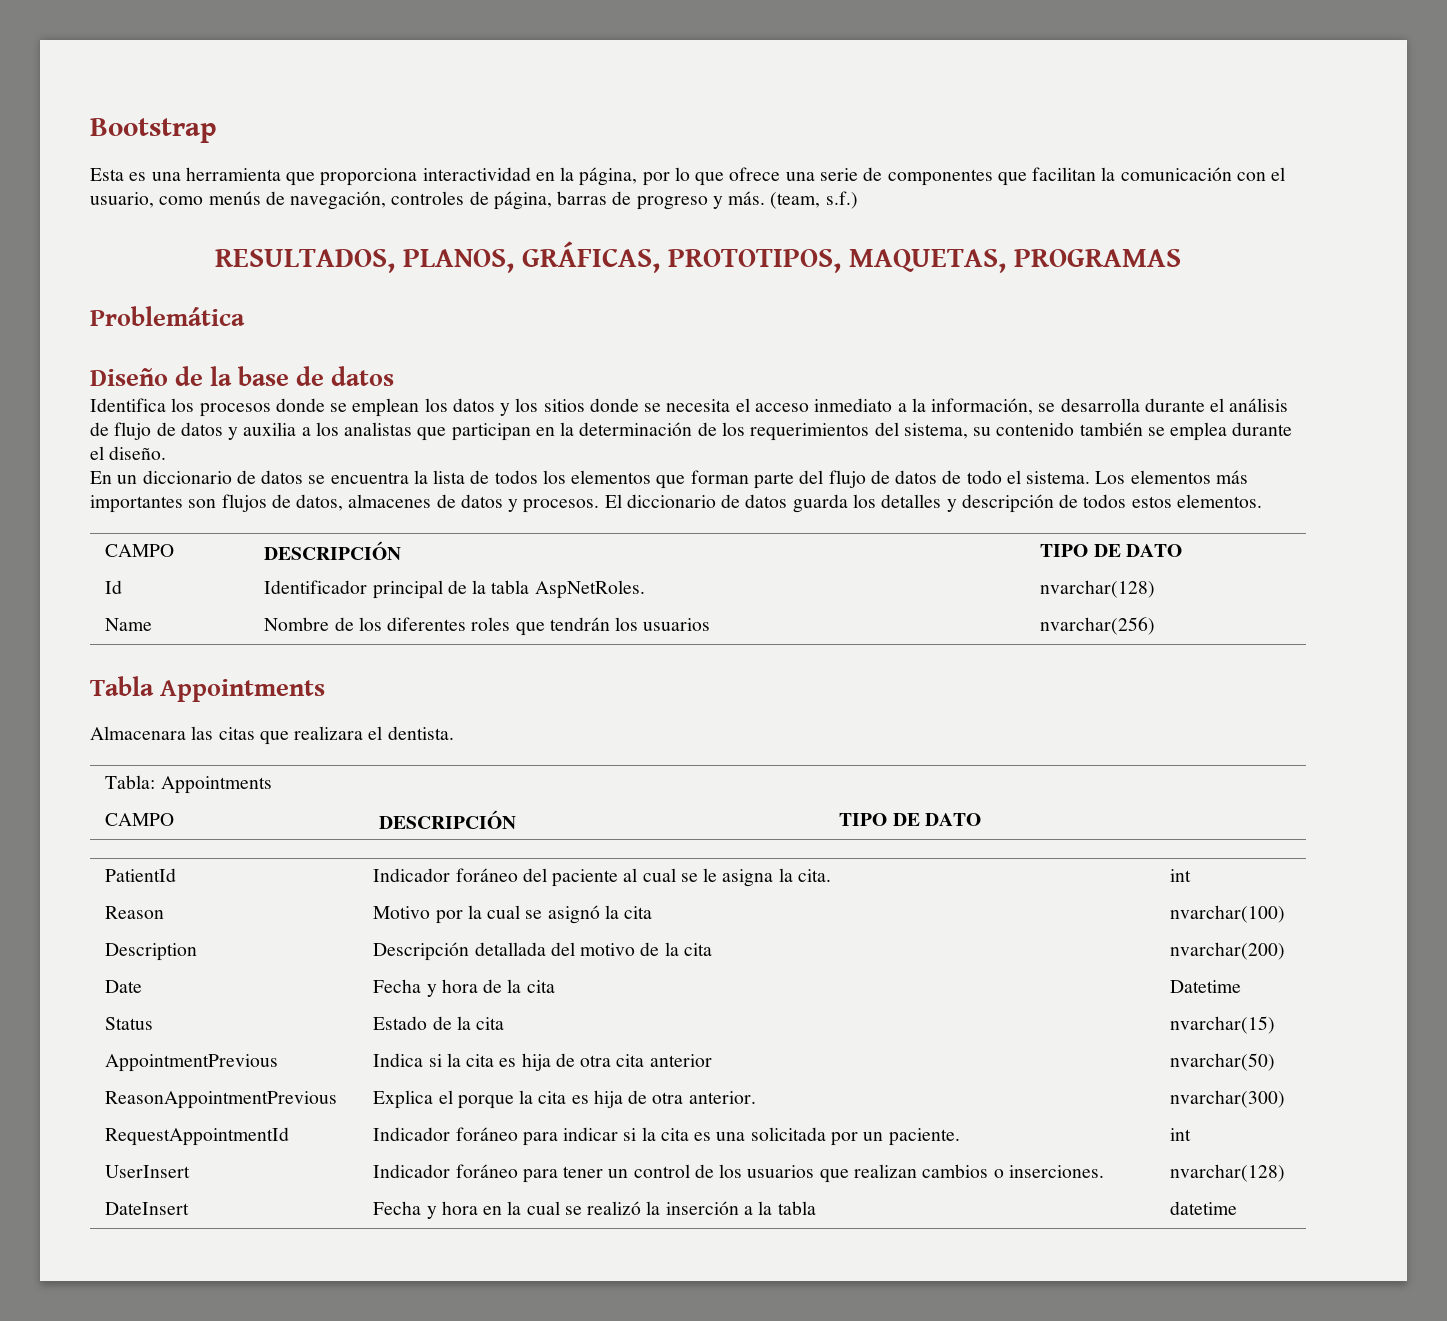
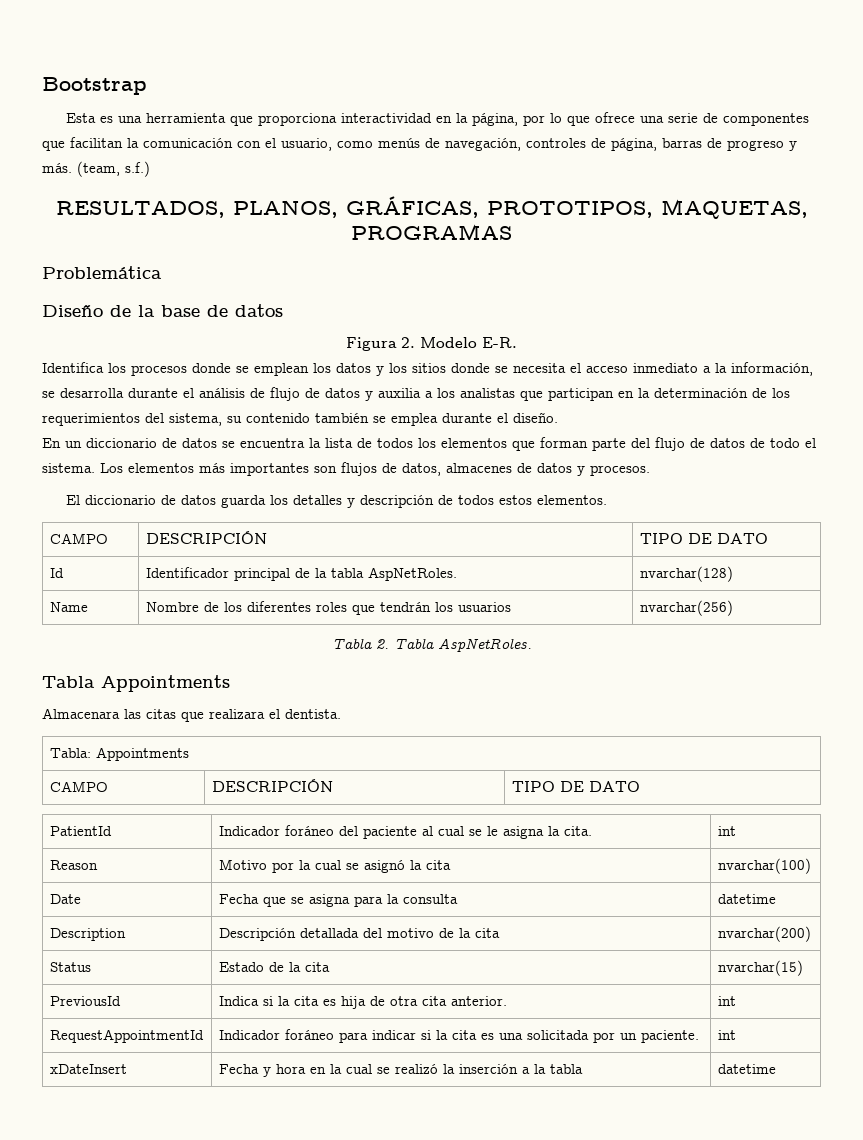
(395, 376) none -> [346,337,517,351] // Figura 2. Modelo E-R.
(600, 506) none -> (650, 470) //
(1156, 626) none -> [331,638,532,652] // Tabla 2. Tabla AspNetRoles.
(1286, 914) none -> [49,894,81,904] [218,894,458,907] [717,894,776,904] // Date | Fecha que se asigna para la consulta | datetime
[105,980,143,993] [373,979,555,997] [1170,980,1242,993] // Date | Fecha y hora de la cita | Datetime -> (811, 934) none
[105,1054,279,1072] AppointmentPrevious -> [49,996,121,1006] PreviousId
[649,1054,712,1067] [1170,1053,1276,1071] [105,1091,338,1109] [373,1090,684,1109] anterior | nvarchar(50) // ReasonAppointmentPrevious | Explica el porque la cita es hija de otra -> (447, 1001) none
[1170,1090,1286,1108] nvarchar(300) -> [717,996,736,1006] int
[105,1165,191,1178] [373,1164,1104,1183] [1170,1164,1286,1182] [105,1202,190,1215] UserInsert | Indicador foráneo para tener un control de los usuarios que realizan cambios o inserciones. | nvarchar(128) // DateInsert -> [49,1064,127,1074] xDateInsert

